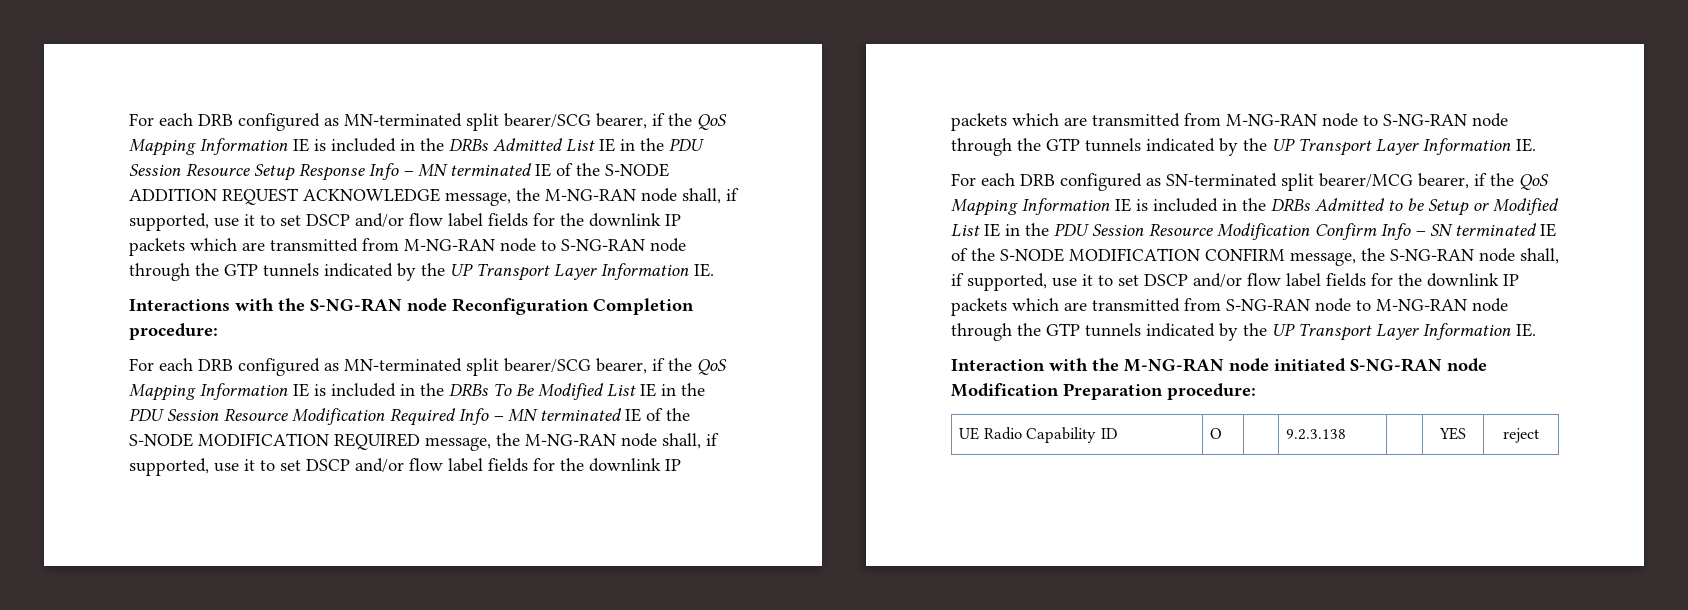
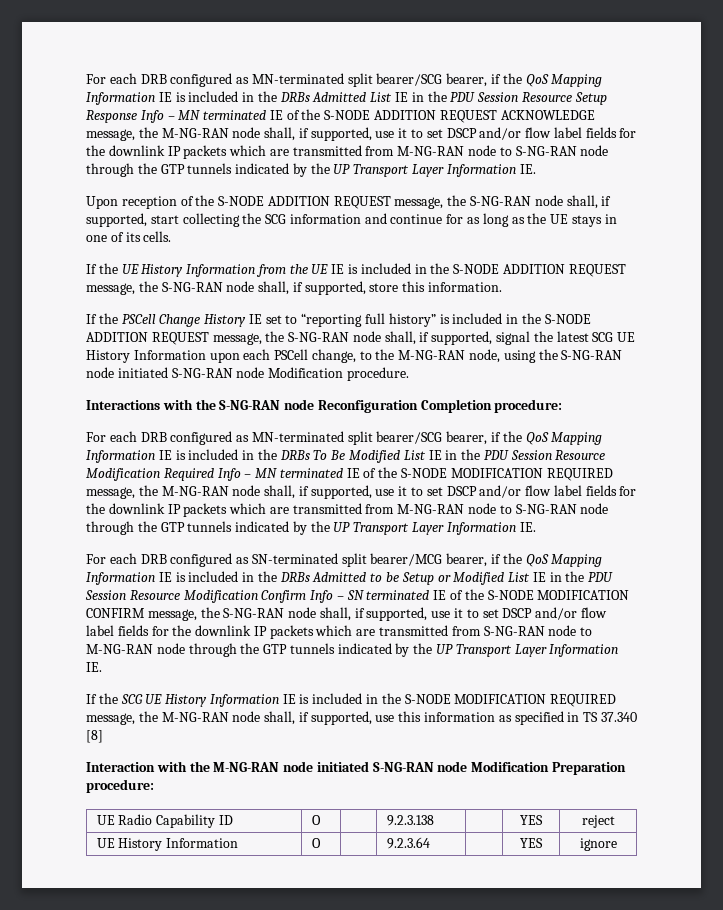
(714, 270) none -> [86,195,612,209] [86,213,617,227] [86,231,172,242] [86,263,626,277] [86,281,503,295] [86,313,591,327] [86,331,636,345] [86,349,623,363] [86,367,409,381] // Upon reception of the S-NODE ADDITION REQUEST message, the S-NG-RAN node shall, if supported, start collecting the SCG information and continue for as long as the UE stays in one of its cells. // If the UE History Information from the UE IE is included in the S-NODE ADDITION REQUEST message, the S-NG-RAN node shall, if supported, store this information. // If the PSCell Change History IE set to “reporting full history” is included in the S-NODE ADDITION REQUEST message, the S-NG-RAN node shall, if supported, signal the latest SCG UE History Information upon each PSCell change, to the M-NG-RAN node, using the S-NG-RAN node initiated S-NG-RAN node Modification procedure.
(1536, 330) none -> [86,693,617,707] [86,711,637,725] [86,730,103,743] // If the SCG UE History Information IE is included in the S-NODE MODIFICATION REQUIRED message, the M-NG-RAN node shall, if supported, use this information as specified in TS 37.340 [8]
(1539, 435) none -> [96,838,239,851] [311,838,321,848] [386,837,430,849] [520,838,543,848] [579,838,617,851] // UE History Information | O | | 9.2.3.64 | | YES | ignore

